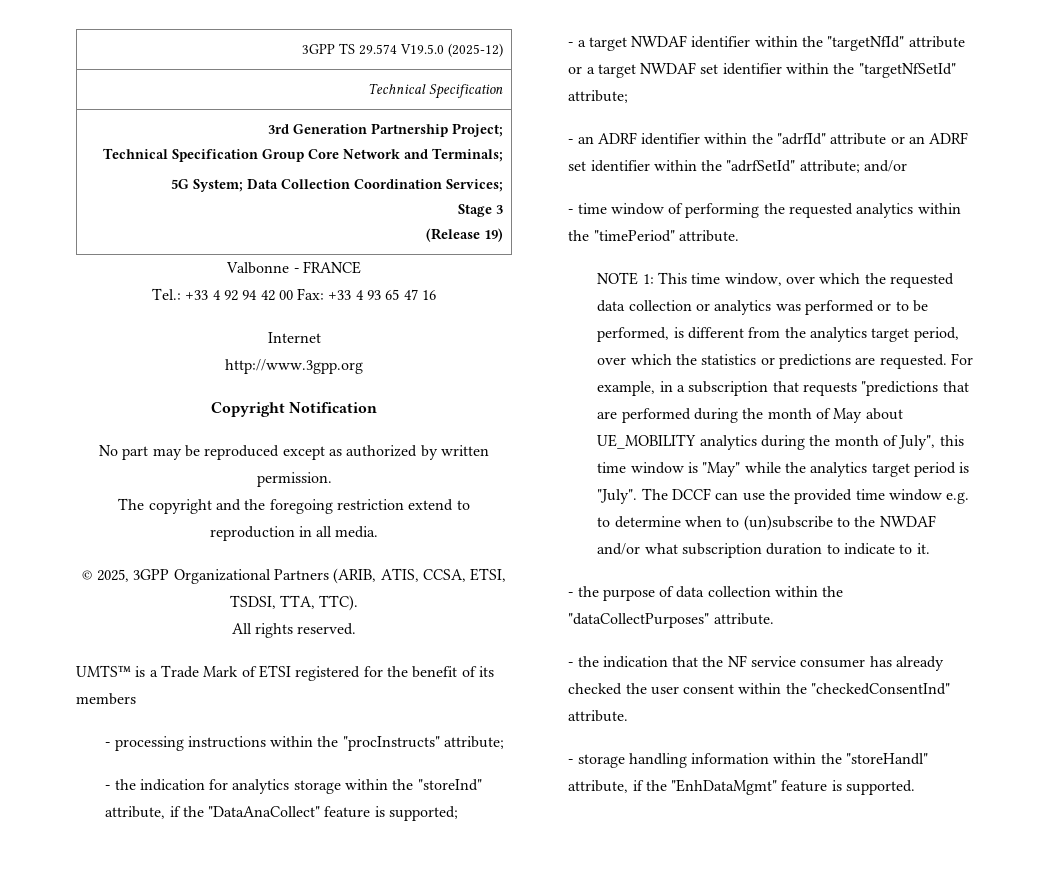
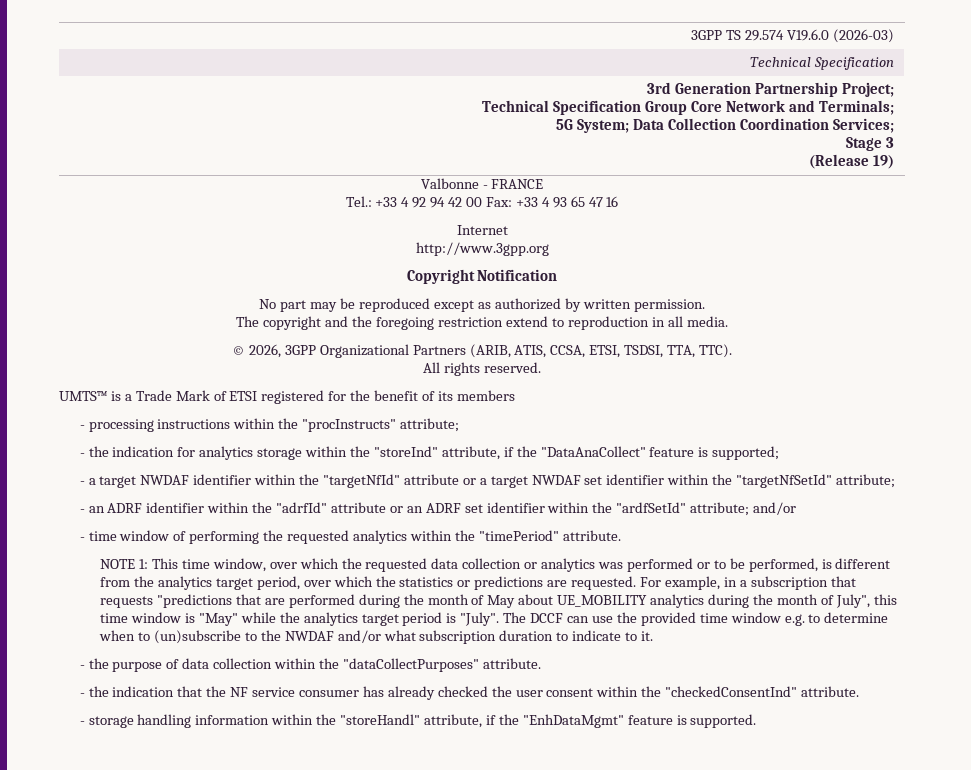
[399,43,503,57] V19.5.0 (2025-12) -> [786,29,894,43] V19.6.0 (2026-03)
[97,569,130,582] 2025, -> [248,344,281,358] 2026,
[726,160,796,172] "adrfSetId" -> [616,502,687,513] "ardfSetId"

